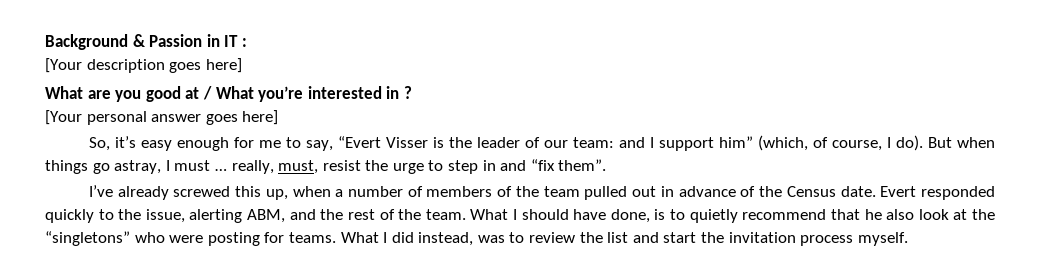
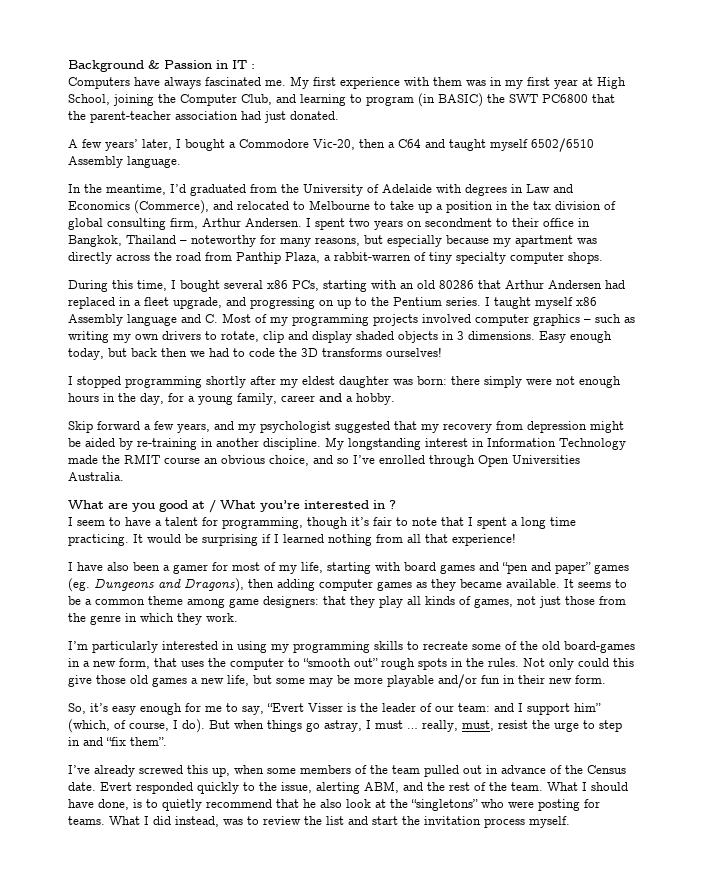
[45,58,242,73] [Your description goes here] -> [68,76,626,89] [68,93,615,107] [68,111,339,123] [68,138,594,152] [68,156,181,168] [68,184,573,196] [68,200,616,214] [68,218,590,230] [68,235,597,247] [68,252,603,264] [68,280,625,292] [68,297,597,309] [68,313,635,326] [68,331,612,343] [68,347,442,360] [68,376,621,388] [68,393,395,405] [68,421,624,433] [68,437,626,450] [68,454,580,467] [68,472,124,481] Computers have always fascinated me. My first experience with them was in my first year at High School, joining the Computer Club, and learning to program (in BASIC) the SWT PC6800 that the parent-teacher association had just donated. // A few years’ later, I bought a Commodore Vic-20, then a C64 and taught myself 6502/6510 Assembly language. // In the meantime, I’d graduated from the University of Adelaide with degrees in Law and Economics (Commerce), and relocated to Melbourne to take up a position in the tax division of global consulting firm, Arthur Andersen. I spent two years on secondment to their office in Bangkok, Thailand – noteworthy for many reasons, but especially because my apartment was directly across the road from Panthip Plaza, a rabbit-warren of tiny specialty computer shops. // During this time, I bought several x86 PCs, starting with an old 80286 that Arthur Andersen had replaced in a fleet upgrade, and progressing on up to the Pentium series. I taught myself x86 Assembly language and C. Most of my programming projects involved computer graphics – such as writing my own drivers to rotate, clip and display shaded objects in 3 dimensions. Easy enough today, but back then we had to code the 3D transforms ourselves! // I stopped programming shortly after my eldest daughter was born: there simply were not enough hours in the day, for a young family, career and a hobby. // Skip forward a few years, and my psychologist suggested that my recovery from depression might be aided by re-training in another discipline. My longstanding interest in Information Technology made the RMIT course an obvious choice, and so I’ve enrolled through Open Universities Australia.
[45,110,279,125] [Your personal answer goes here] -> [68,517,576,529] [68,533,516,546] [68,562,629,574] [68,578,627,592] [68,596,626,608] [68,613,238,625] [68,641,635,653] [68,658,634,670] [68,674,606,688] I seem to have a talent for programming, though it’s fair to note that I spent a long time practicing. It would be surprising if I learned nothing from all that experience! // I have also been a gamer for most of my life, starting with board games and “pen and paper” games (eg. Dungeons and Dragons), then adding computer games as they became available. It seems to be a common theme among game designers: that they play all kinds of games, not just those from the genre in which they work. // I’m particularly interested in using my programming skills to recreate some of the old board-games in a new form, that uses the computer to “smooth out” rough spots in the rules. Not only could this give those old games a new life, but some may be more playable and/or fun in their new form.
[335,186,423,197] a number of -> [267,768,296,774] some

